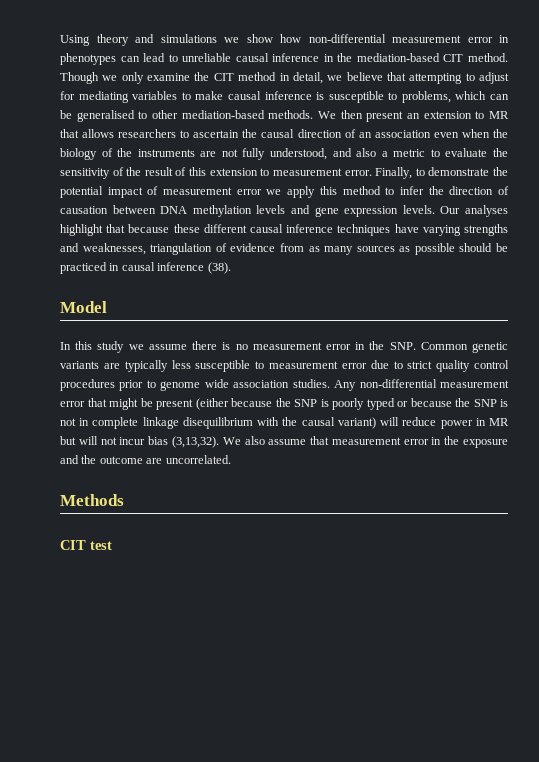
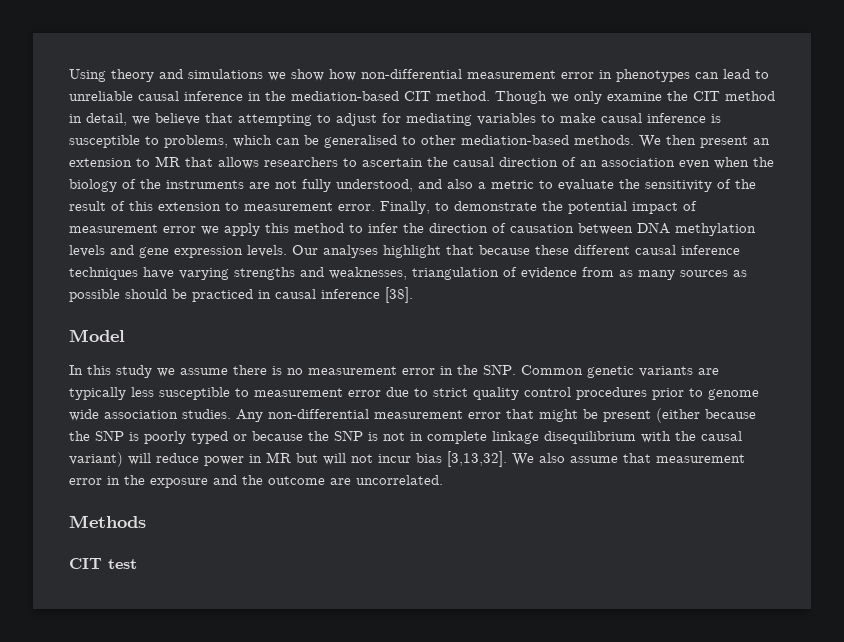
[207,262,231,274] (38). -> [385,287,413,303] [38].
[171,436,219,448] (3,13,32). -> [447,451,507,467] [3,13,32].

